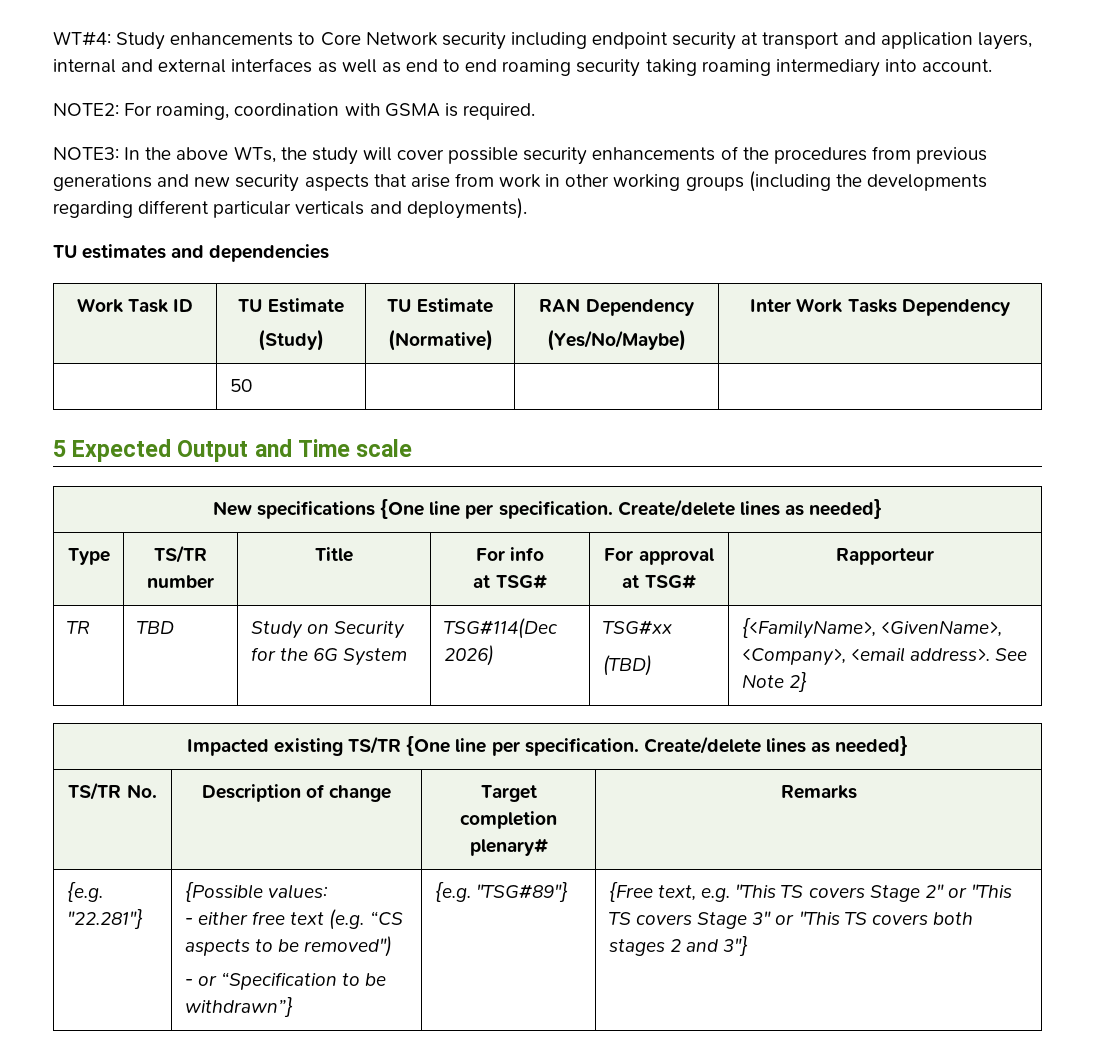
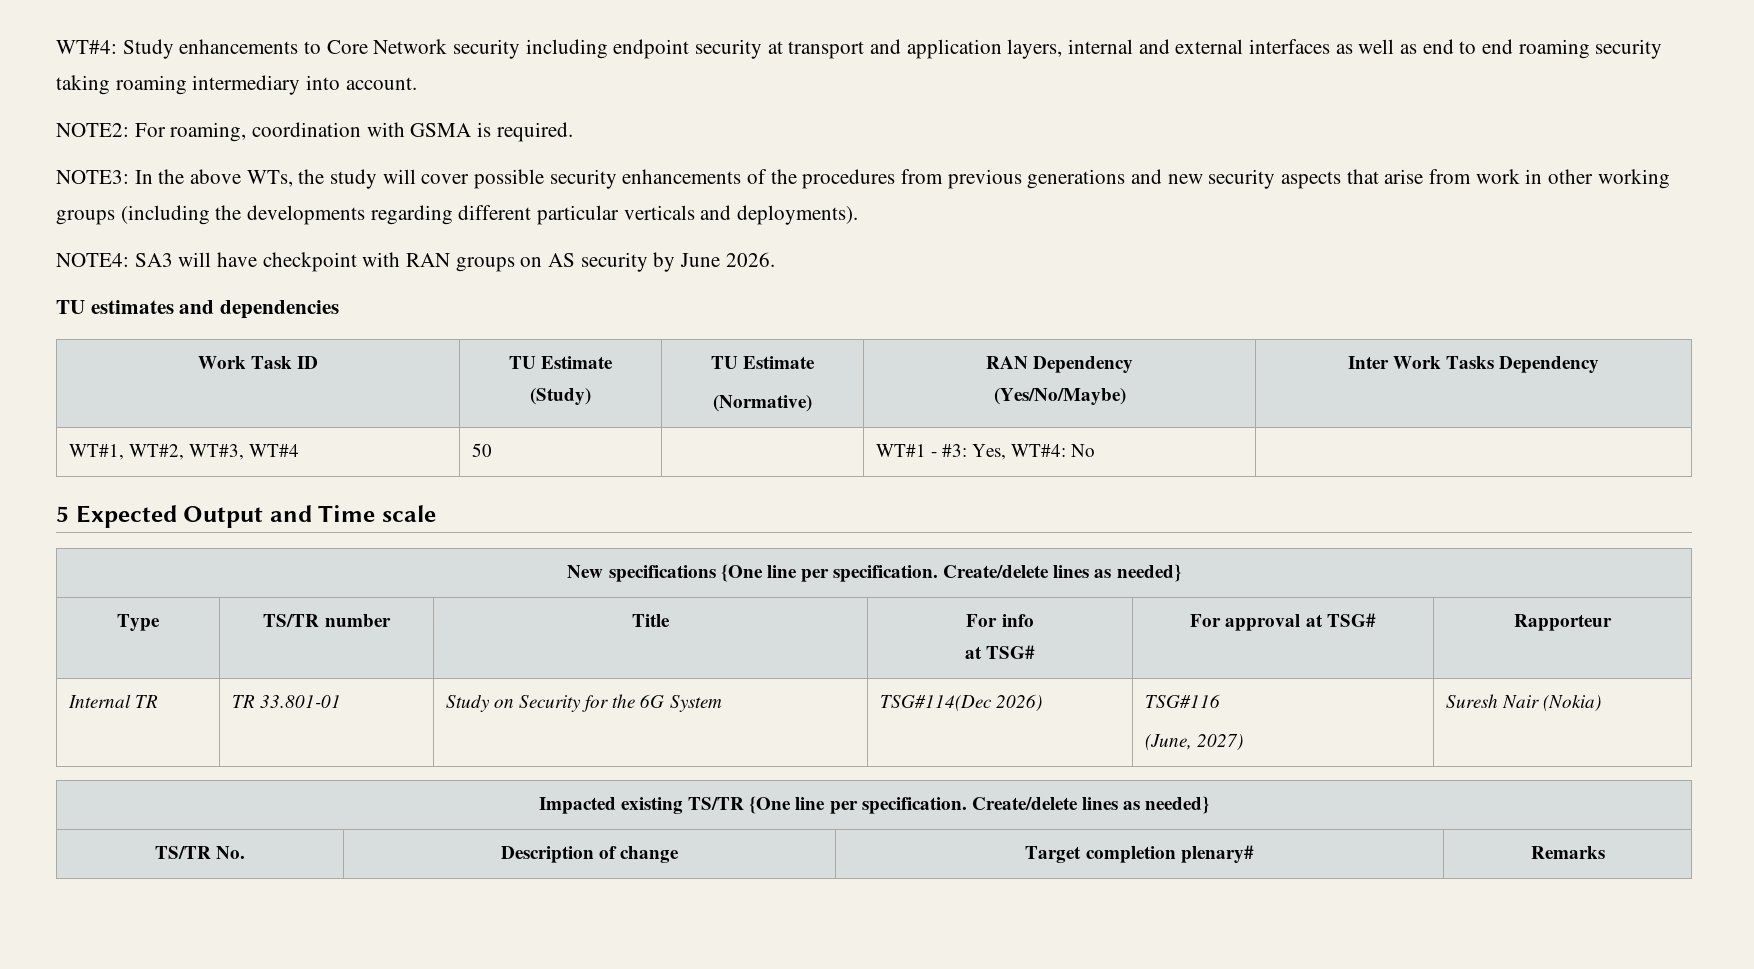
(527, 208) none -> [56,252,775,272] // NOTE4: SA3 will have checkpoint with RAN groups on AS security by June 2026.
[229,379,252,392] | 50 | | -> [68,444,300,460] [471,443,492,457] [875,444,1096,460] WT#1, WT#2, WT#3, WT#4 | 50 | | WT#1 - #3: Yes, WT#4: No
(934, 556) none -> [67,694,131,708] Internal
[136,621,174,634] TBD -> [231,695,341,708] TR 33.801-01
[602,620,672,635] [602,655,652,676] [741,618,1003,639] [741,647,1028,666] [741,672,808,692] TSG#xx // (TBD) | {<FamilyName>, <GivenName>, <Company>, <email address>. See Note 2} -> [1144,694,1220,708] [1144,734,1243,751] [1445,694,1601,712] TSG#116 // (June, 2027) | Suresh Nair (Nokia)
[66,882,103,902] [66,909,143,929] [184,882,329,902] [184,909,403,930] [184,936,393,957] [184,972,387,990] [184,997,293,1017] [434,882,569,902] [608,882,1013,902] [608,911,973,929] [608,936,749,956] // {e.g. "22.281"} | {Possible values: // - either free text (e.g. “CS aspects to be removed") // - or “Specification to be withdrawn”} | {e.g. "TSG#89"} | {Free text, e.g. "This TS covers Stage 2" or "This TS covers Stage 3" or "This TS covers both stages 2 and 3"} -> (1605, 852) none

